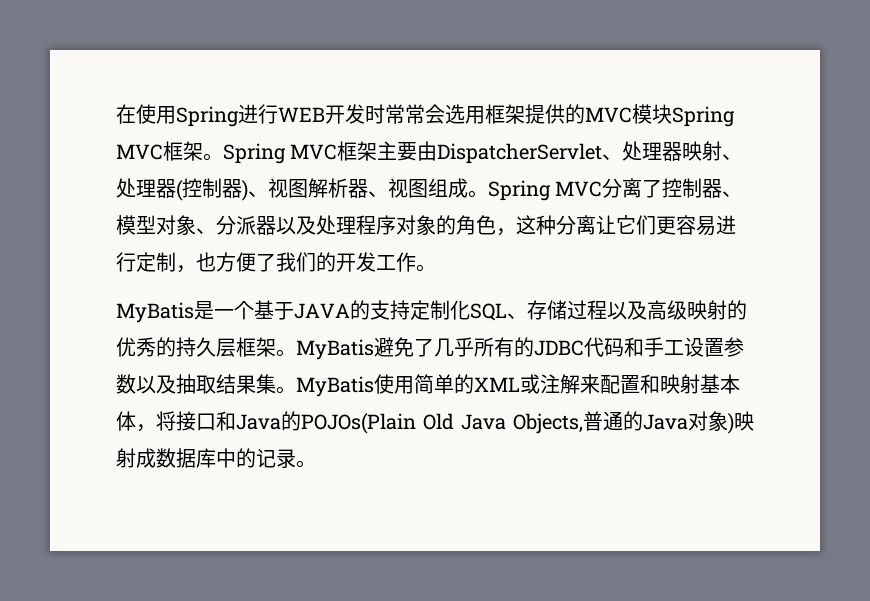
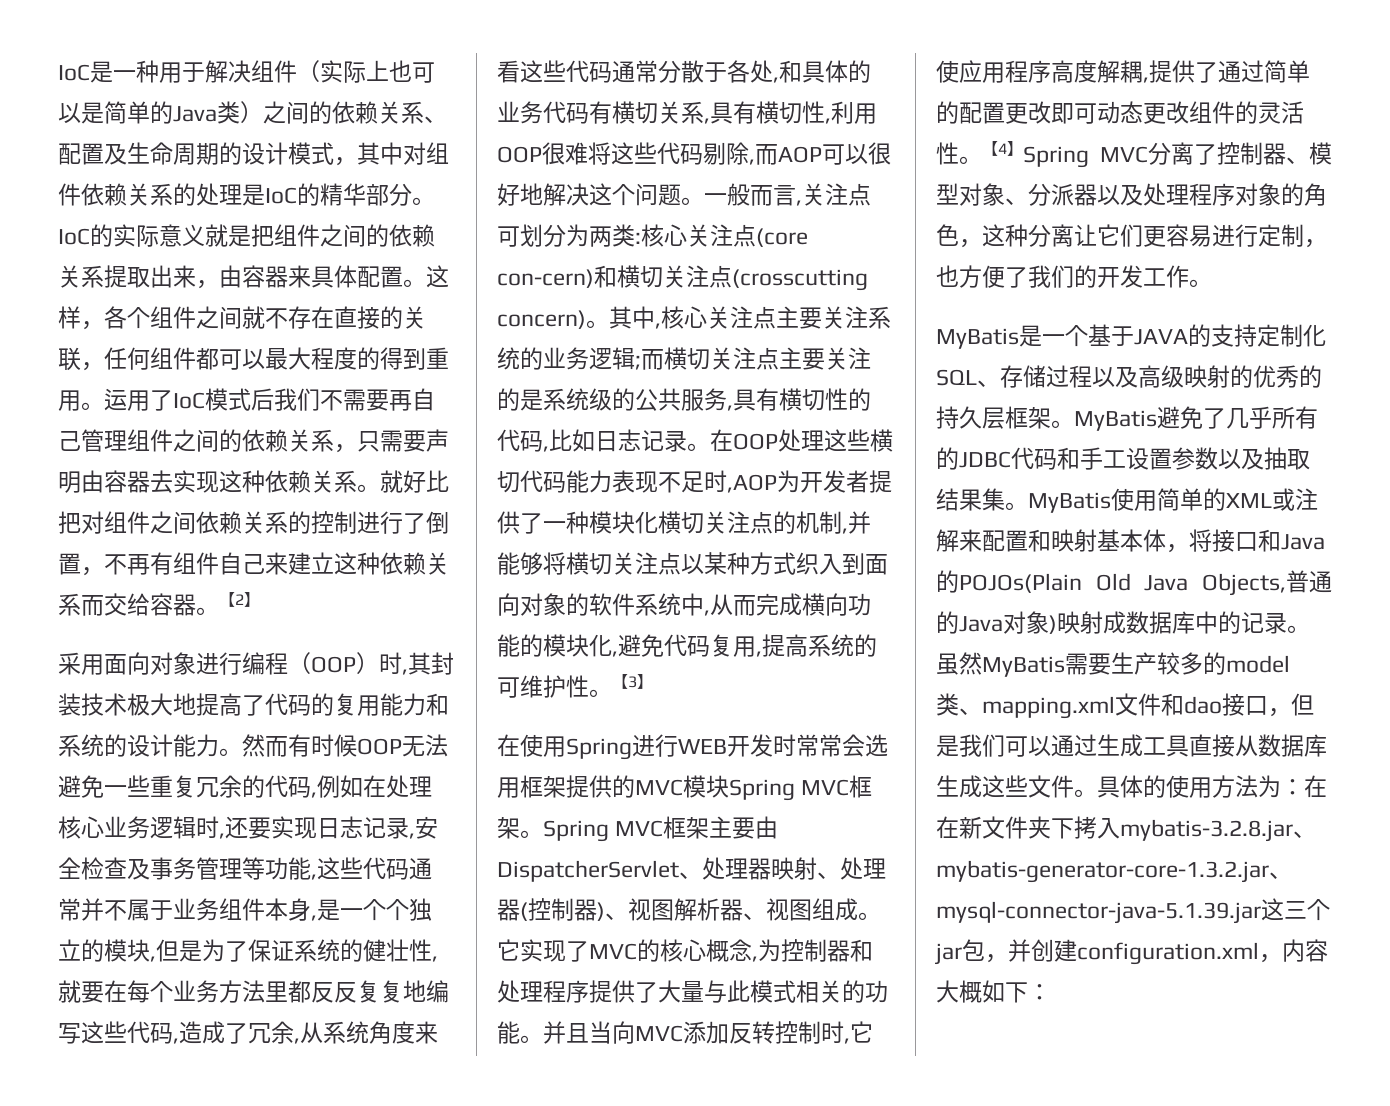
(116, 114) none -> [58,60,435,83] [58,101,447,124] [58,142,449,166] [58,183,435,206] [58,224,435,247] [58,265,449,289] [58,306,426,330] [58,347,449,371] [58,388,435,411] [58,429,449,453] [58,470,449,493] [58,511,449,534] [58,552,449,576] [58,593,219,616] [219,592,260,607] [58,652,454,675] [58,693,449,716] [58,734,448,757] [58,775,432,798] [58,816,438,839] [58,857,432,880] [58,898,432,921] [58,939,438,962] [58,980,449,1003] [58,1021,438,1044] [497,60,871,83] [497,101,877,124] [497,142,891,165] [497,183,871,206] [497,224,808,247] [497,265,868,291] [497,306,891,329] [497,347,871,370] [497,388,871,411] [497,429,893,452] [497,470,892,493] [497,511,871,534] [497,552,888,575] [497,593,871,616] [497,634,877,657] [497,675,612,698] [612,674,653,689] IoC是一种用于解决组件（实际上也可以是简单的Java类）之间的依赖关系、配置及生命周期的设计模式，其中对组件依赖关系的处理是IoC的精华部分。IoC的实际意义就是把组件之间的依赖关系提取出来，由容器来具体配置。这样，各个组件之间就不存在直接的关联，任何组件都可以最大程度的得到重用。运用了IoC模式后我们不需要再自己管理组件之间的依赖关系，只需要声明由容器去实现这种依赖关系。就好比把对组件之间依赖关系的控制进行了倒置，不再有组件自己来建立这种依赖关系而交给容器。【2】 // 采用面向对象进行编程（OOP）时,其封装技术极大地提高了代码的复用能力和系统的设计能力。然而有时候OOP无法避免一些重复冗余的代码,例如在处理核心业务逻辑时,还要实现日志记录,安全检查及事务管理等功能,这些代码通常并不属于业务组件本身,是一个个独立的模块,但是为了保证系统的健壮性,就要在每个业务方法里都反反复复地编写这些代码,造成了冗余,从系统角度来看这些代码通常分散于各处,和具体的业务代码有横切关系,具有横切性,利用OOP很难将这些代码剔除,而AOP可以很好地解决这个问题。一般而言,关注点可划分为两类:核心关注点(core con-cern)和横切关注点(crosscutting concern)。其中,核心关注点主要关注系统的业务逻辑;而横切关注点主要关注的是系统级的公共服务,具有横切性的代码,比如日志记录。在OOP处理这些横切代码能力表现不足时,AOP为开发者提供了一种模块化横切关注点的机制,并能够将横切关注点以某种方式织入到面向对象的软件系统中,从而完成横向功能的模块化,避免代码复用,提高系统的可维护性。【3】 //
(488, 194) none -> [497,939,873,962] [497,980,888,1003] [497,1021,873,1044] [936,60,1310,83] [936,101,1304,124] [936,142,982,165] [982,141,1023,156] 它实现了MVC的核心概念,为控制器和处理程序提供了大量与此模式相关的功能。并且当向MVC添加反转控制时,它使应用程序高度解耦,提供了通过简单的配置更改即可动态更改组件的灵活性。【4】
(316, 464) none -> [936,652,1290,677] [936,693,1314,719] [936,734,1327,757] [936,775,1327,798] [936,816,1316,842] [936,860,1292,883] [936,898,1330,924] [935,939,1328,965] [936,980,1051,1003] 虽然MyBatis需要生产较多的model类、mapping.xml文件和dao接口，但是我们可以通过生成工具直接从数据库生成这些文件。具体的使用方法为：在在新文件夹下拷入mybatis-3.2.8.jar、mybatis-generator-core-1.3.2.jar、mysql-connector-java-5.1.39.jar这三个jar包，并创建configuration.xml，内容大概如下：

